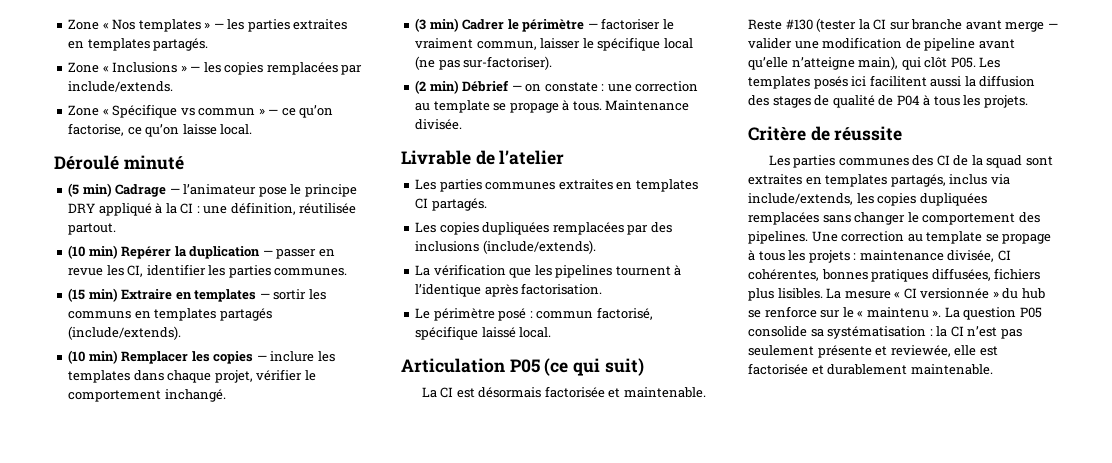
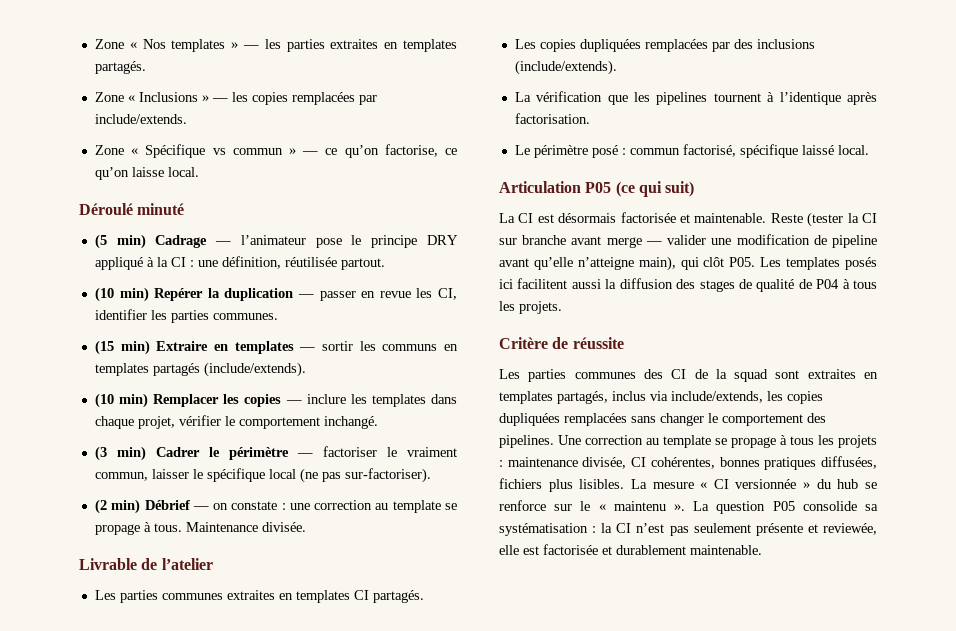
[785,19,813,30] #130 -> (803, 218) none

